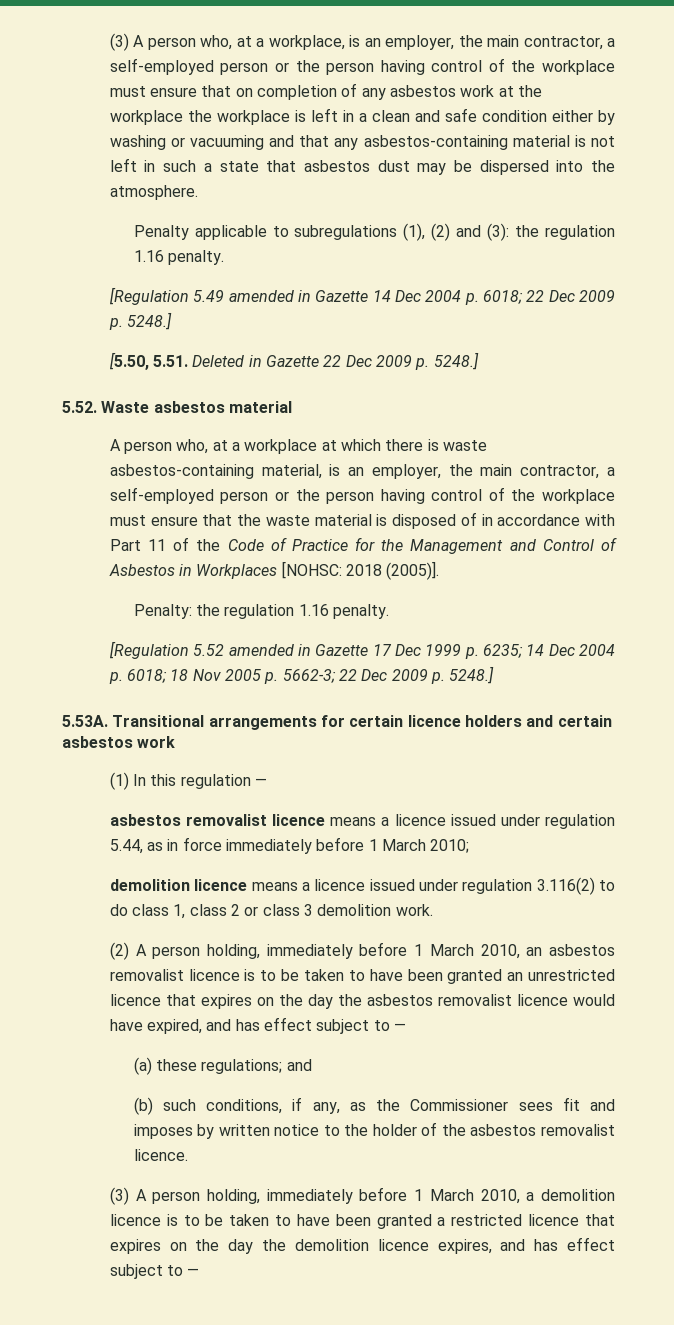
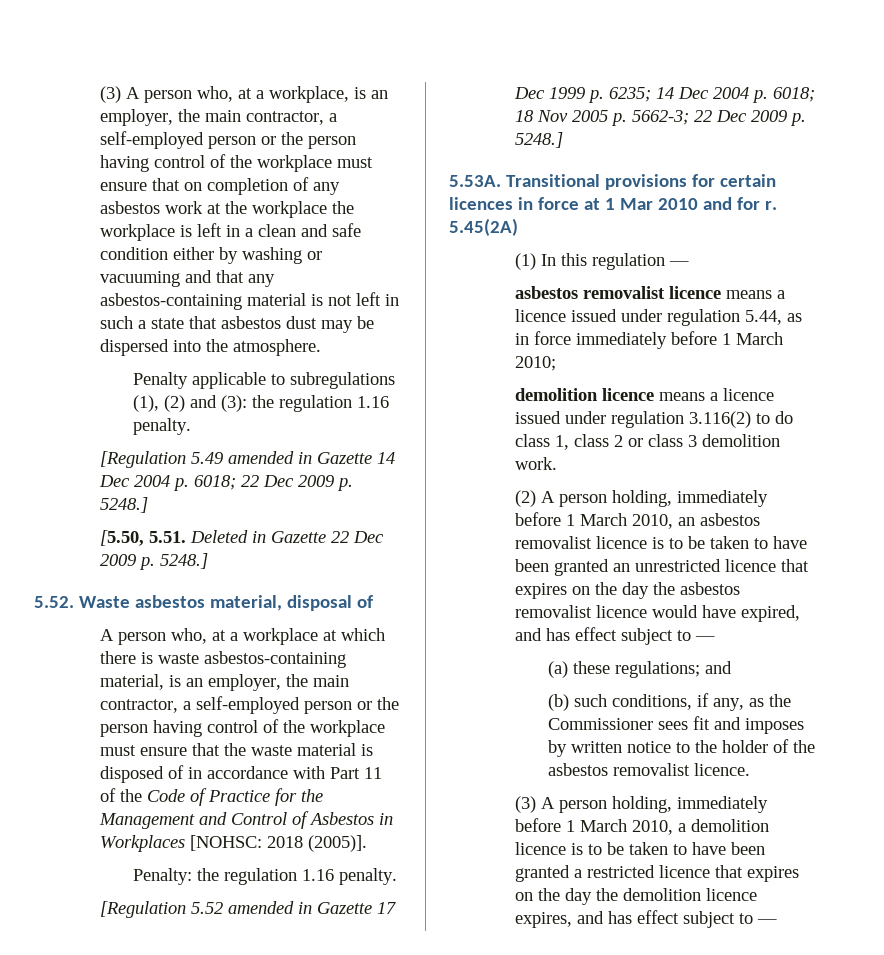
[228,401,292,413] material -> [209,595,373,611] material, disposal of
[208,716,317,730] arrangements -> [604,174,687,190] provisions
[407,715,612,727] [62,736,176,748] licence holders and certain asbestos work -> [449,197,777,210] [449,218,518,236] licences in force at 1 Mar 2010 and for r. 5.45(2A)

